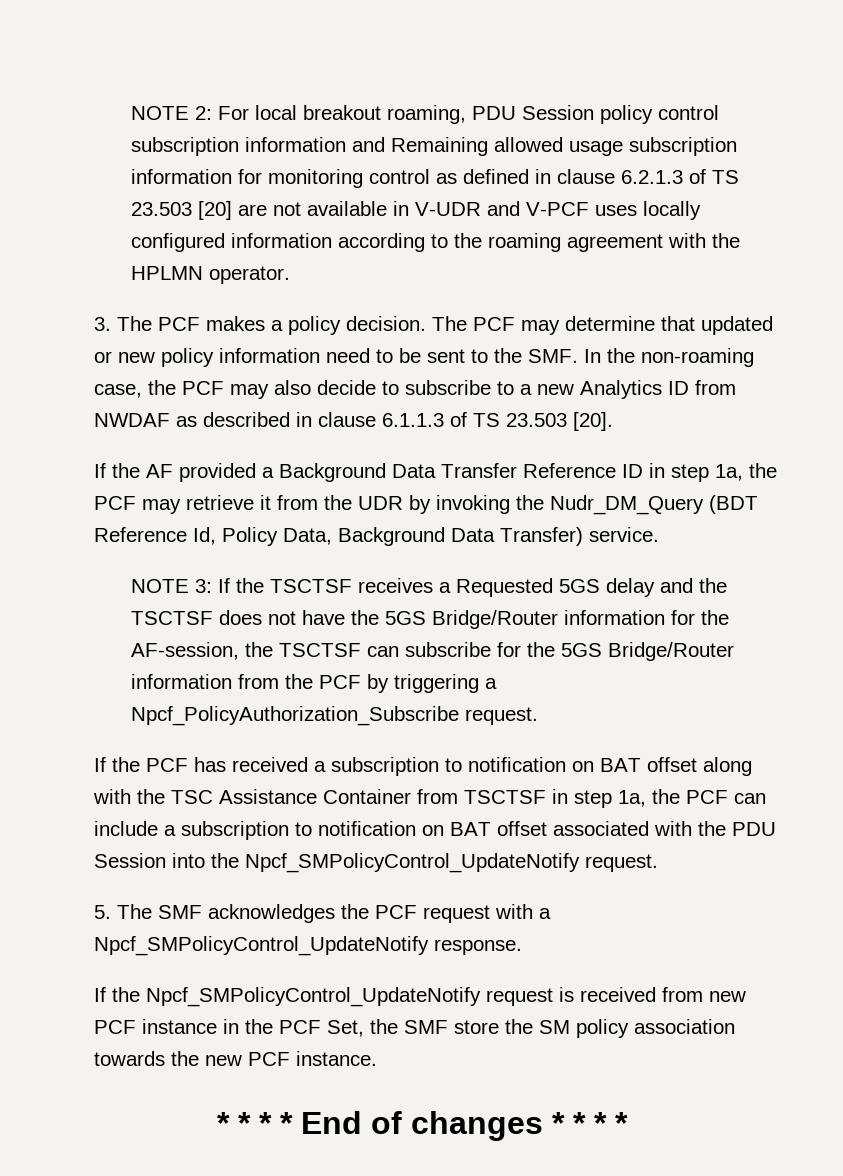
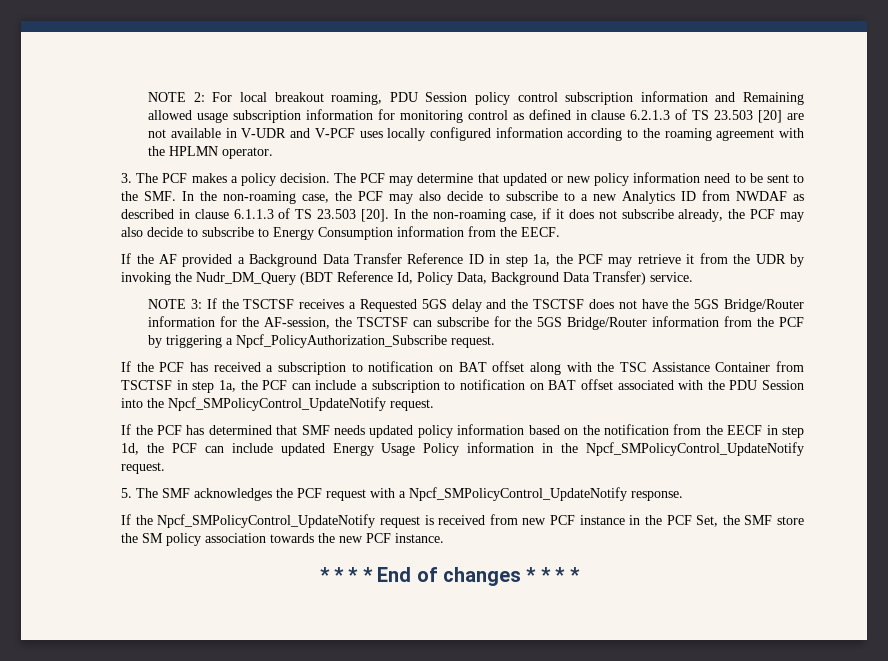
(613, 421) none -> [393,208,804,222] [121,226,561,240] In the non-roaming case, if it does not subscribe already, the PCF may also decide to subscribe to Energy Consumption information from the EECF.
(658, 863) none -> [121,424,804,438] [121,442,805,456] [121,462,166,474] // If the PCF has determined that SMF needs updated policy information based on the notification from the EECF in step 1d, the PCF can include updated Energy Usage Policy information in the Npcf_SMPolicyControl_UpdateNotify request.

